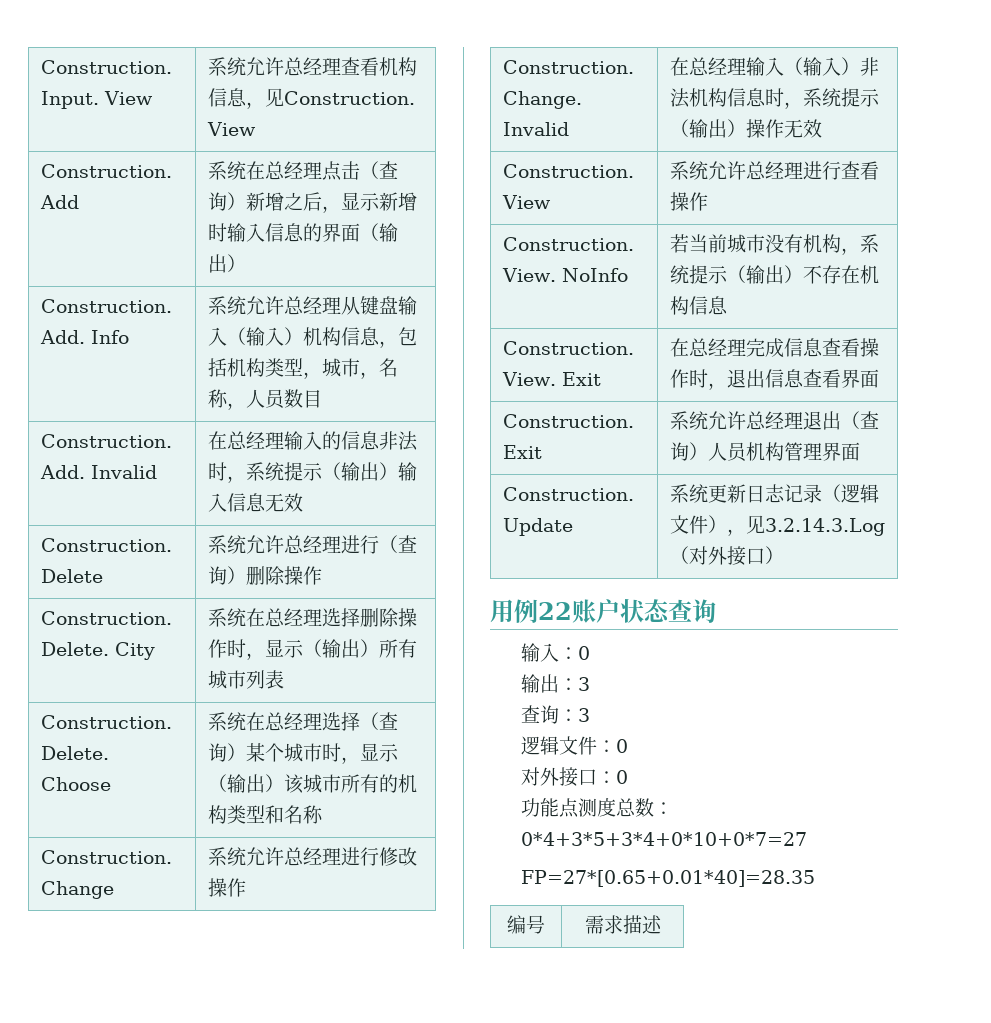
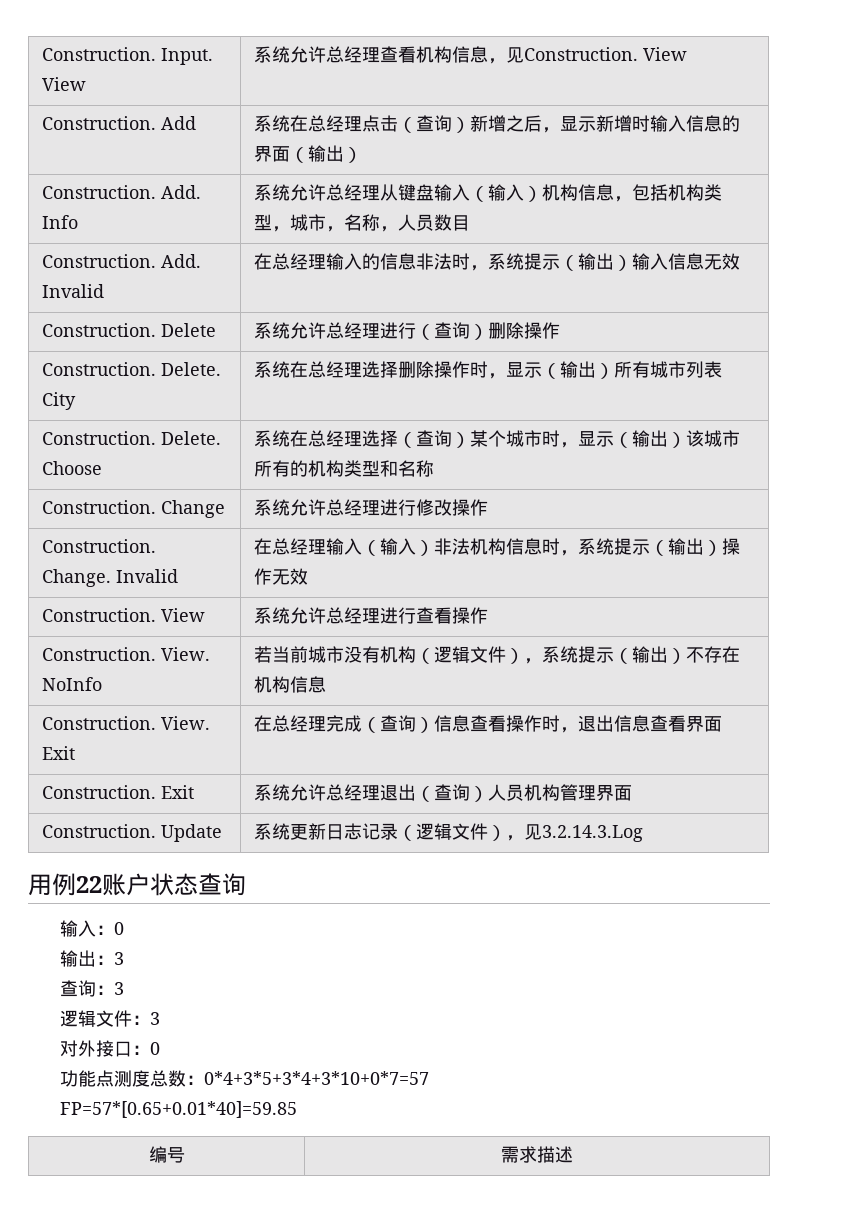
(841, 243) none -> [416,646,525,664] （逻辑文件）
(784, 348) none -> [362,715,435,733] （查询）
[669,546,784,566] （对外接口） -> (644, 833) none
[616,739,629,753] 0 -> [149,1012,160,1025] 3
[521,832,808,846] [521,870,816,887] 0*4+3*5+3*4+0*10+0*7=27 // FP=27*[0.65+0.01*40]=28.35 -> [203,1071,429,1085] [59,1101,297,1118] 0*4+3*5+3*4+3*10+0*7=57 // FP=57*[0.65+0.01*40]=59.85

